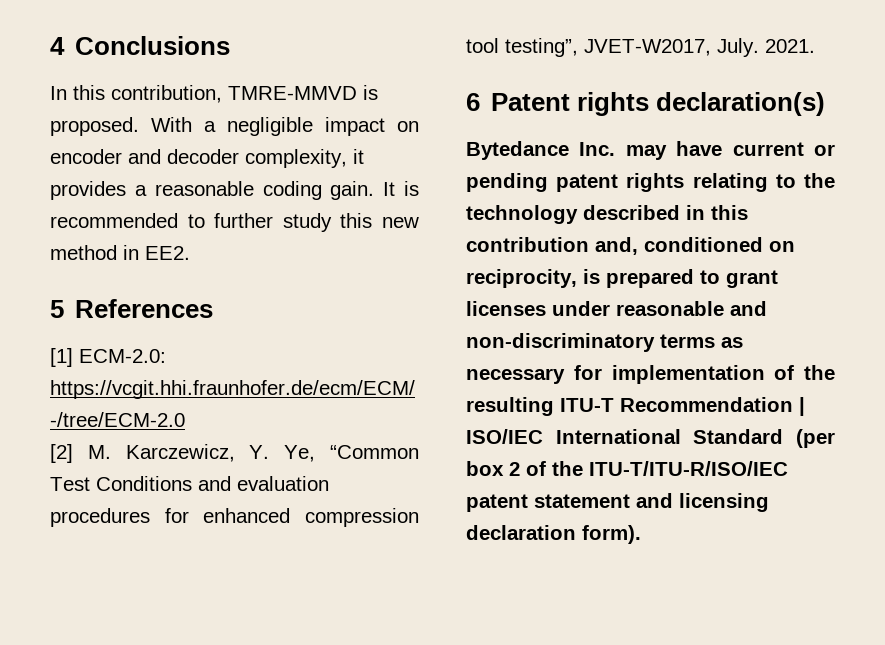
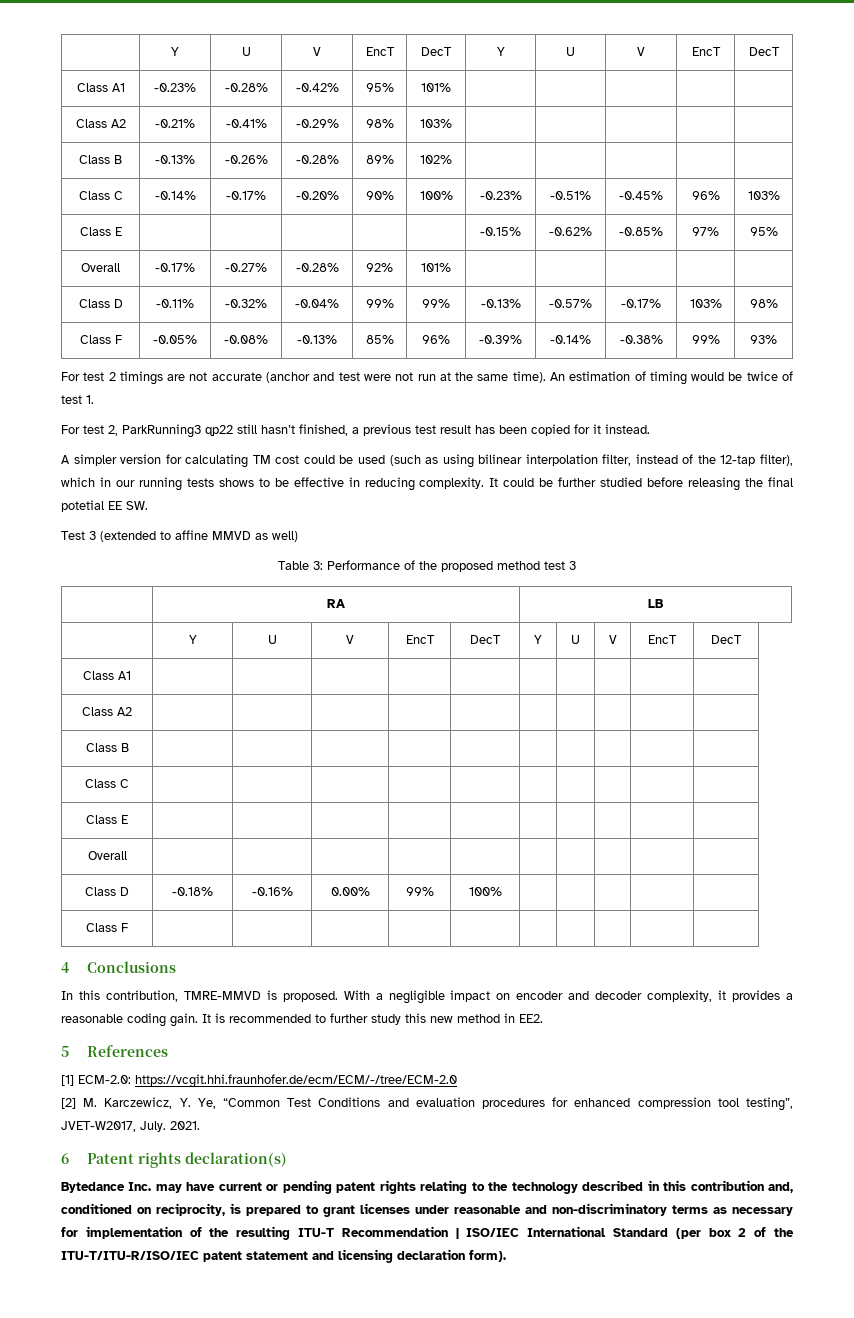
(50, 46) none -> [171,47,179,56] [241,47,251,56] [313,47,321,56] [365,47,395,56] [421,47,452,56] [496,47,505,56] [566,47,575,56] [637,47,645,56] [691,47,721,56] [748,47,780,56] [76,83,125,92] [154,83,196,92] [224,83,268,92] [295,83,339,92] [365,83,394,92] [421,83,451,92] [75,119,126,128] [155,119,195,128] [225,119,267,128] [295,119,339,128] [365,119,394,128] [420,119,452,128] [79,155,122,164] [155,155,195,164] [224,155,268,164] [295,155,339,164] [365,155,394,164] [420,155,452,164] [78,191,123,200] [154,191,196,200] [226,191,266,200] [295,191,339,200] [365,191,394,200] [419,191,453,200] [479,191,522,200] [550,191,591,200] [619,191,663,200] [691,191,720,200] [747,191,780,200] [79,227,122,236] [480,227,521,236] [549,227,592,236] [619,227,663,236] [692,227,719,236] [749,227,778,236] [81,263,120,272] [155,263,195,272] [225,263,267,272] [295,263,339,272] [366,263,393,272] [421,263,451,272] [78,299,123,308] [156,299,194,308] [225,299,267,308] [295,299,339,308] [365,299,394,308] [422,299,450,308] [480,299,521,308] [549,299,592,308] [621,299,661,308] [689,299,722,308] [749,299,778,308] [79,335,122,344] [153,335,197,344] [224,335,268,344] [297,335,337,344] [365,335,394,344] [422,335,450,344] [479,335,522,344] [550,335,591,344] [619,335,663,344] [691,335,720,344] [750,335,777,344] [61,371,793,385] [61,395,94,404] [61,424,650,438] [61,454,793,468] [61,477,794,491] [61,500,148,512] [61,530,298,542] [278,560,576,572] [327,599,345,608] [648,599,664,608] [188,635,197,644] [267,635,277,644] [346,635,354,644] [405,635,435,644] [470,635,501,644] [534,635,542,644] [571,635,580,644] [608,635,617,644] [648,635,677,644] [711,635,742,644] [83,671,131,680] [82,707,132,716] [85,743,129,752] [85,779,129,788] [86,815,128,824] [87,851,127,860] [85,887,129,896] [172,887,213,896] [251,887,293,896] [330,887,370,896] [405,887,434,896] [468,887,502,896] [86,923,128,932] | Y | U | V | EncT | DecT | Y | U | V | EncT | DecT // Class A1 | -0.23% | -0.28% | -0.42% | 95% | 101% | | | | | // Class A2 | -0.21% | -0.41% | -0.29% | 98% | 103% | | | | | // Class B | -0.13% | -0.26% | -0.28% | 89% | 102% | | | | | // Class C | -0.14% | -0.17% | -0.20% | 90% | 100% | -0.23% | -0.51% | -0.45% | 96% | 103% // Class E | | | | | | -0.15% | -0.62% | -0.85% | 97% | 95% // Overall | -0.17% | -0.27% | -0.28% | 92% | 101% | | | | | // Class D | -0.11% | -0.32% | -0.04% | 99% | 99% | -0.13% | -0.57% | -0.17% | 103% | 98% // Class F | -0.05% | -0.08% | -0.13% | 85% | 96% | -0.39% | -0.14% | -0.38% | 99% | 93% // For test 2 timings are not accurate (anchor and test were not run at the same time). An estimation of timing would be twice of test 1. // For test 2, ParkRunning3 qp22 still hasn’t finished, a previous test result has been copied for it instead. // A simpler version for calculating TM cost could be used (such as using bilinear interpolation filter, instead of the 12-tap filter), which in our running tests shows to be effective in reducing complexity. It could be further studied before releasing the final potetial EE SW. // Test 3 (extended to affine MMVD as well) // Table 3: Performance of the proposed method test 3 // | RA | LB // | Y | U | V | EncT | DecT | Y | U | V | EncT | DecT // Class A1 | | | | | | | | | | // Class A2 | | | | | | | | | | // Class B | | | | | | | | | | // Class C | | | | | | | | | | // Class E | | | | | | | | | | // Overall | | | | | | | | | | // Class D | -0.18% | -0.16% | 0.00% | 99% | 100% | | | | | // Class F | | | | | | | | | | //

